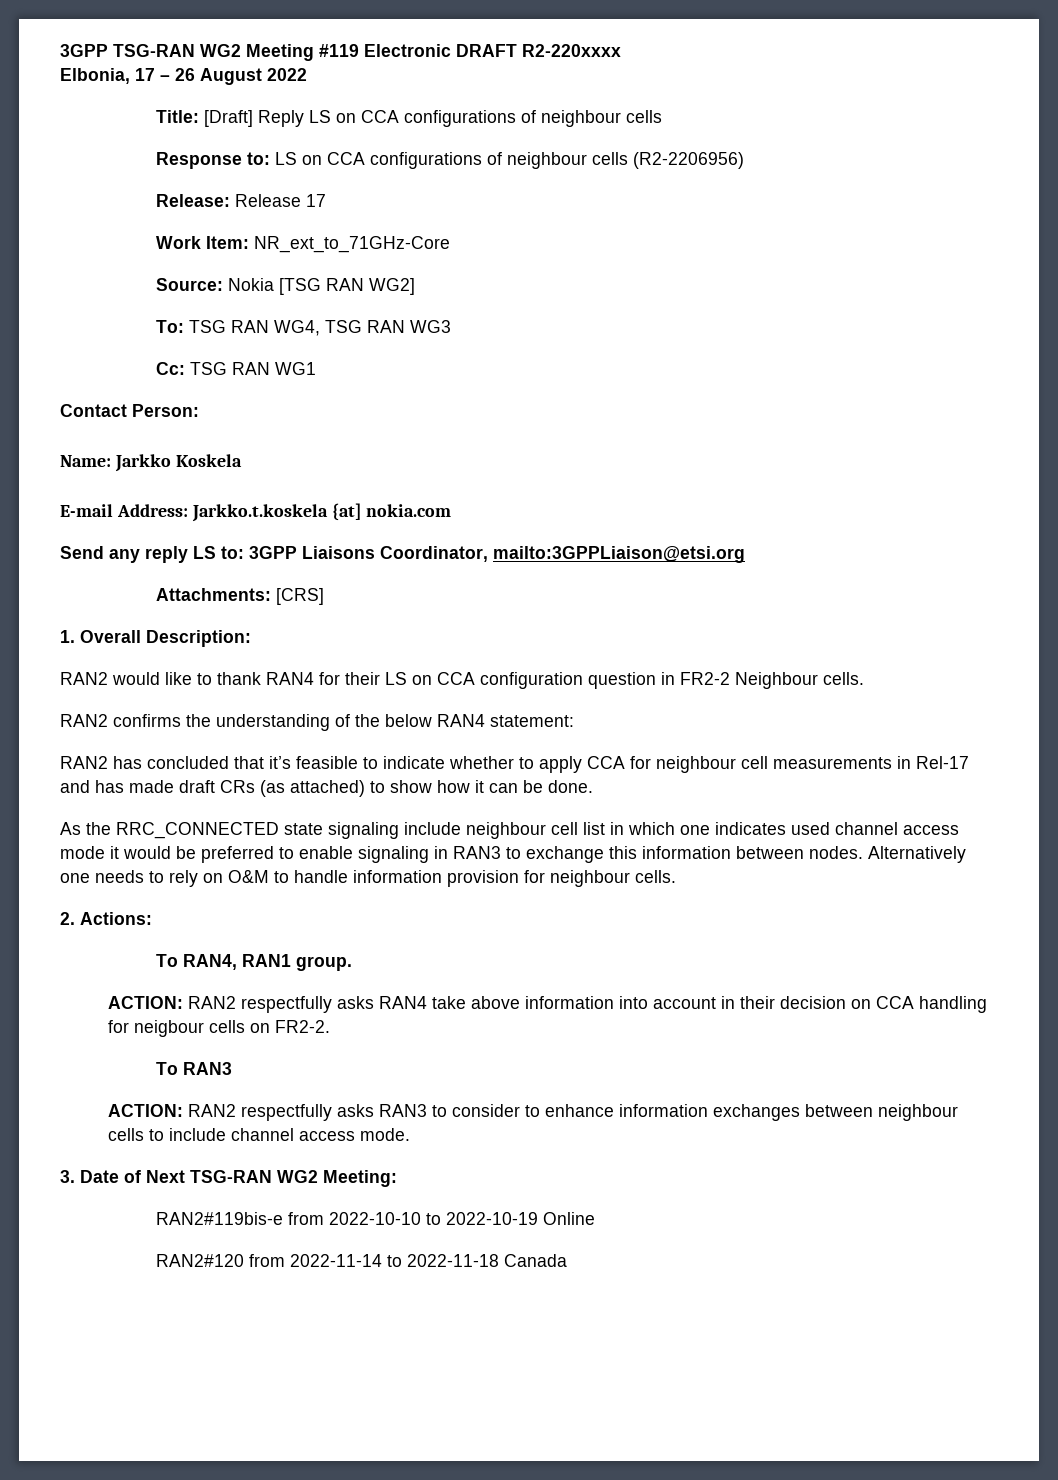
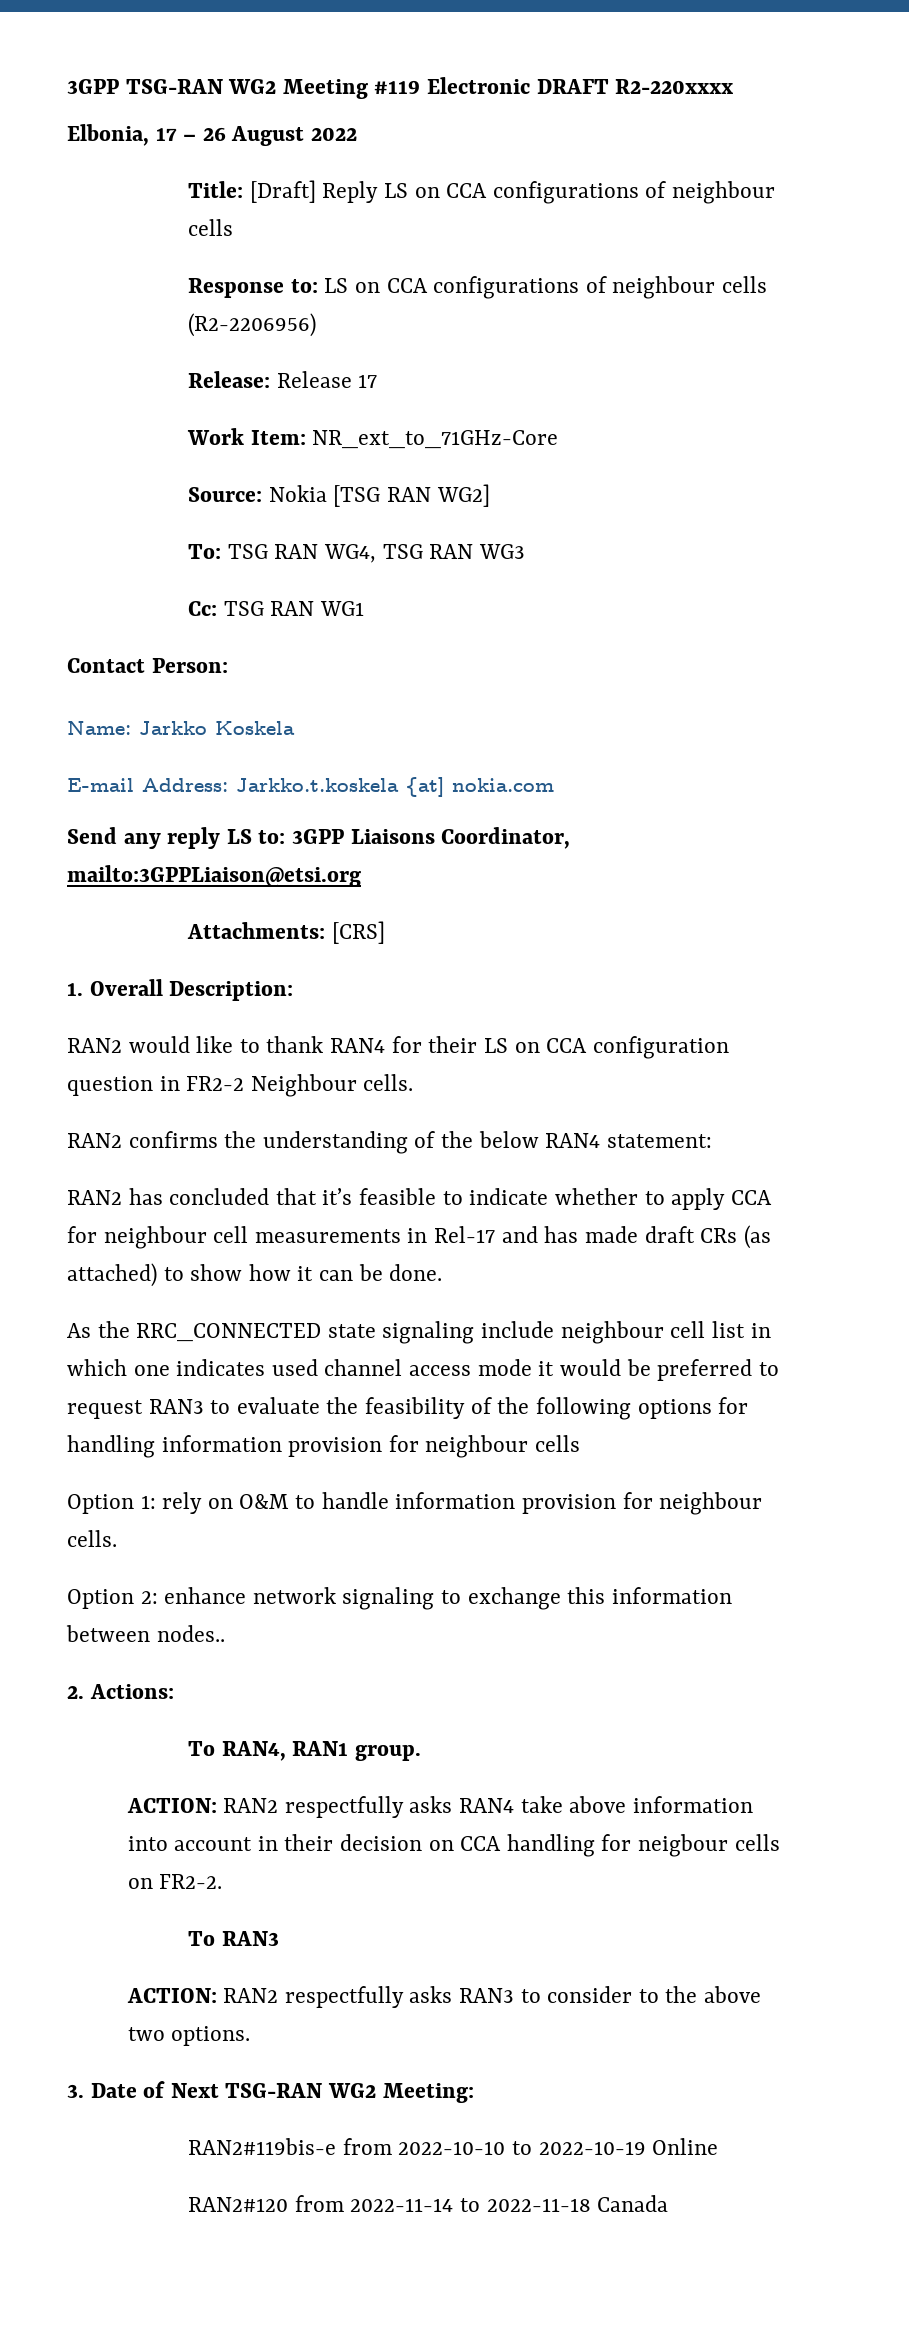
[299,846,966,863] [60,870,164,883] enable signaling in RAN3 to exchange this information between nodes. Alternatively one needs to -> [67,1397,749,1420] [67,1435,581,1458] [67,1494,156,1514] request RAN3 to evaluate the feasibility of the following options for handling information provision for neighbour cells // Option 1:
(676, 876) none -> [67,1587,732,1610] [66,1625,225,1642] // Option 2: enhance network signaling to exchange this information between nodes..
[545,1104,959,1121] [108,1128,411,1141] enhance information exchanges between neighbour cells to include channel access mode. -> [665,1986,762,2003] [127,2026,251,2046] the above two options.

